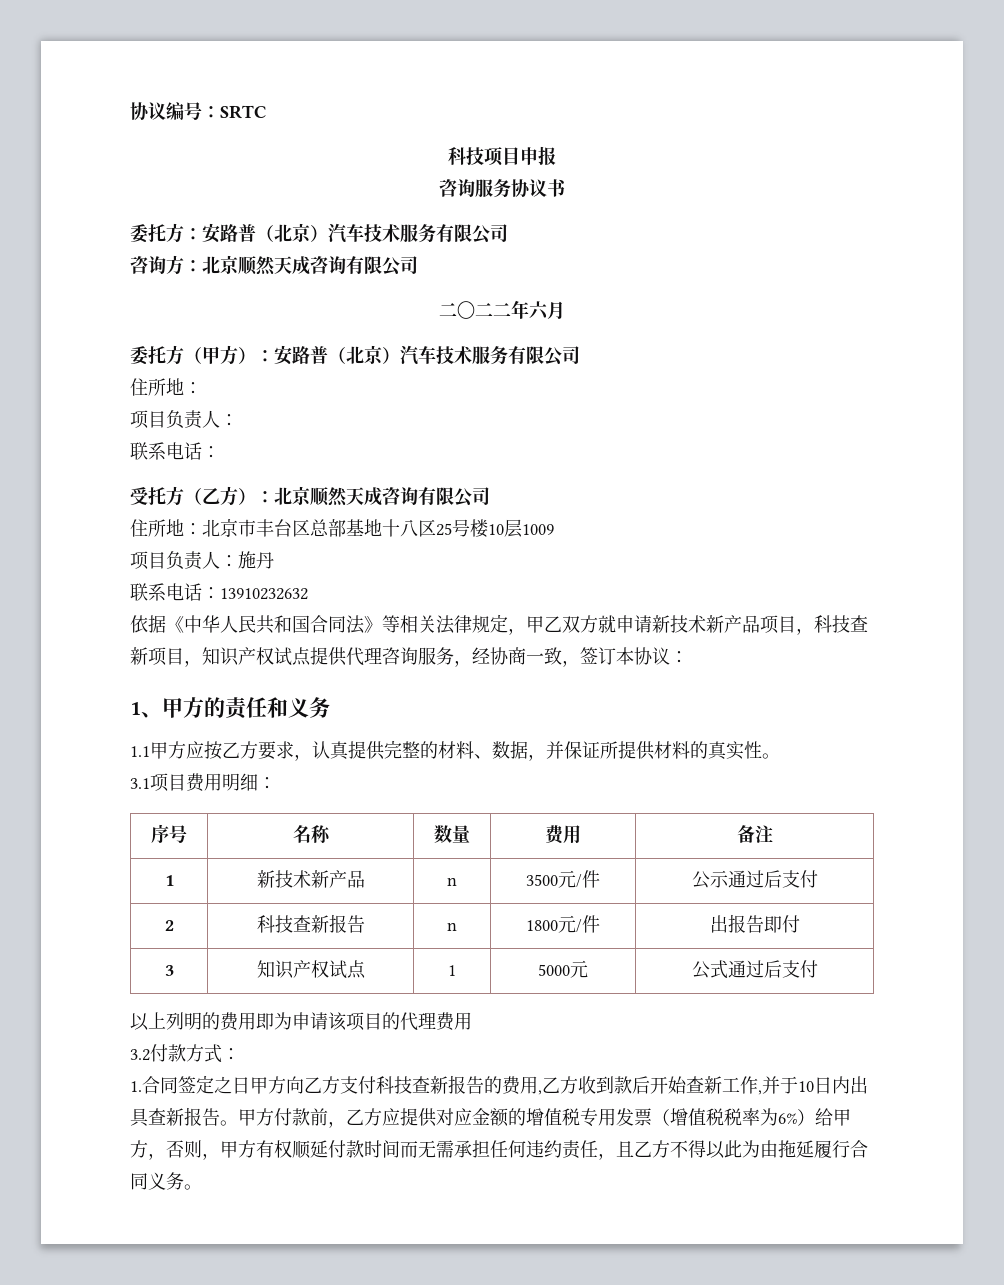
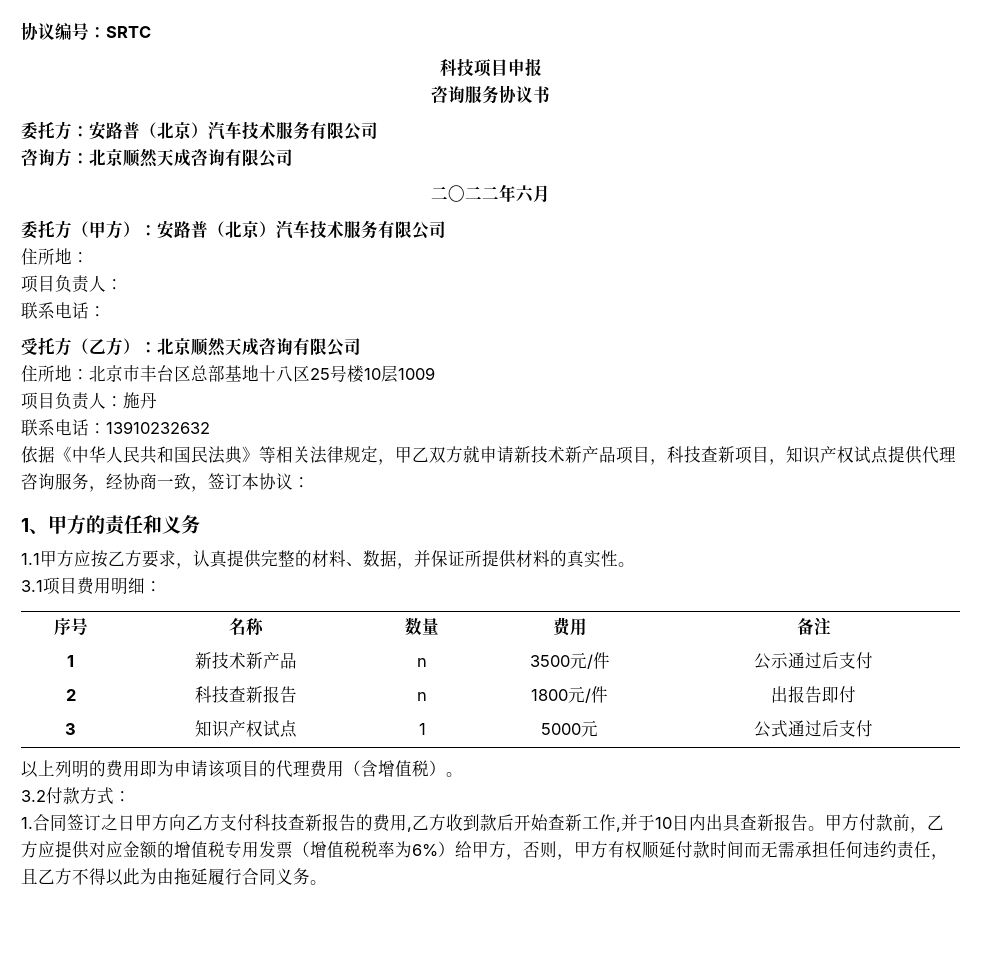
[310,615,365,634] 合同法 -> [191,446,243,464] 民法典
(472, 1021) none -> [344,760,463,777] （含增值税）。
[196,1075,214,1094] 定 -> [84,814,101,831] 订

